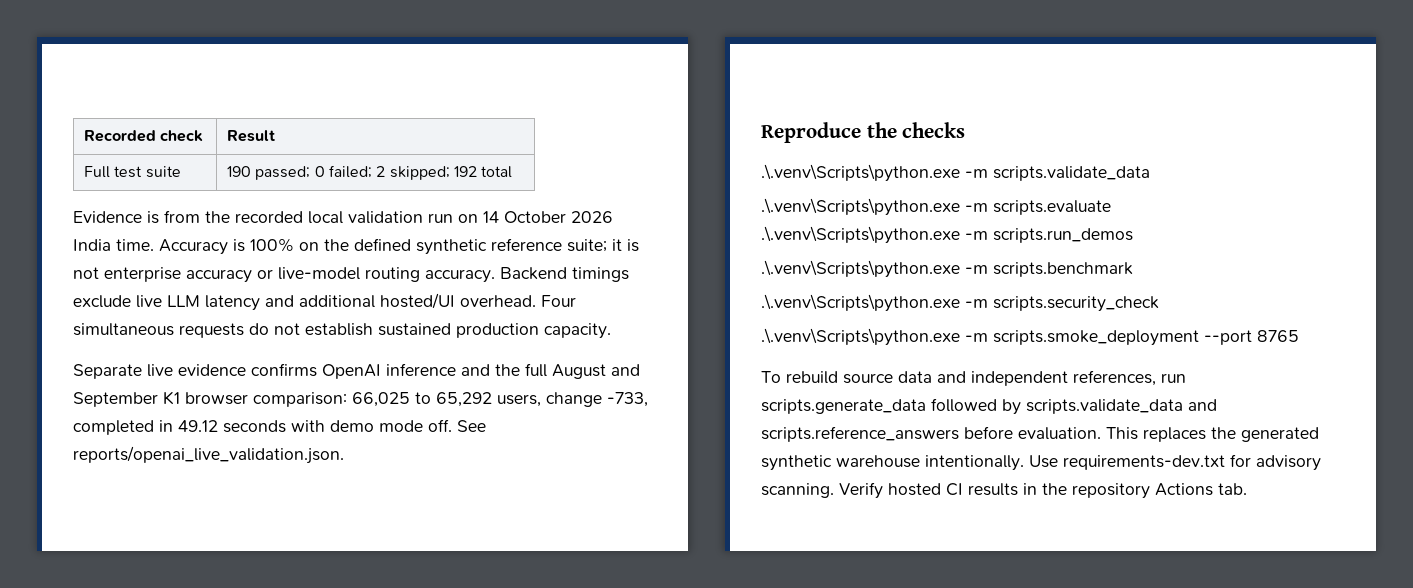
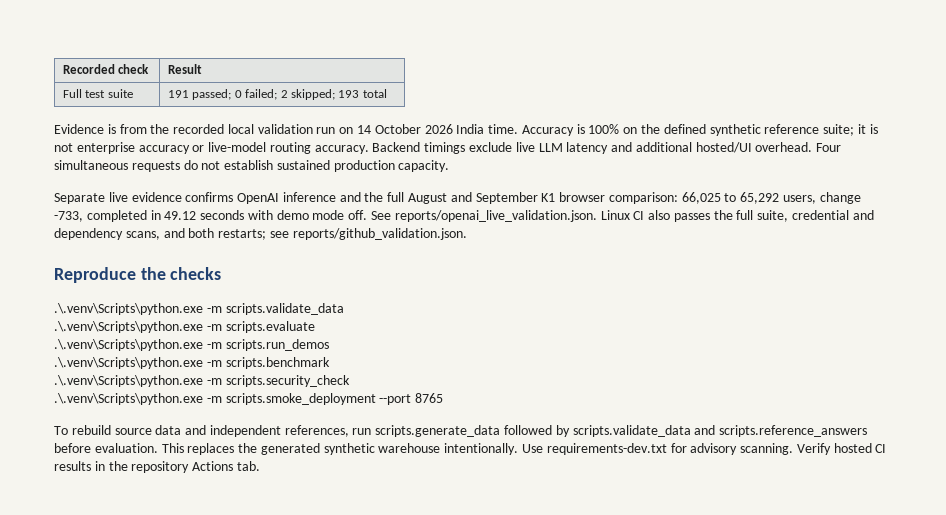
[227,166,252,177] 190 -> [168,90,190,98] 191
[454,166,478,177] 192 -> [338,90,360,98] 193
(344, 455) none -> [600,210,874,222] [54,228,467,240] Linux CI also passes the full suite, credential and dependency scans, and both restarts; see reports/github_validation.json.

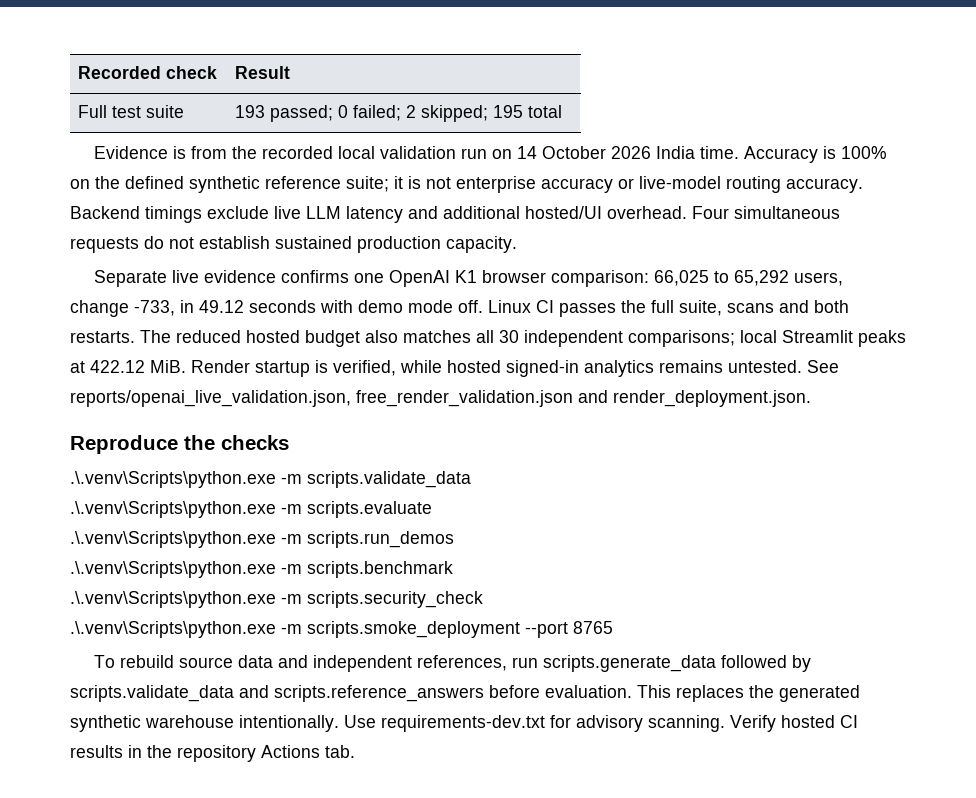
[168,90,190,98] 191 -> [235,105,266,118] 193
[338,90,360,98] 193 -> [493,105,524,118] 195
[237,192,538,204] OpenAI inference and the full August and September -> [354,270,451,287] one OpenAI
[86,210,147,222] completed -> (175, 308) none
[371,210,597,222] See reports/openai_live_validation.json. -> (483, 306) none
[648,210,671,220] also -> (554, 306) none
[792,210,874,220] [54,228,467,240] credential and dependency scans, and both restarts; see reports/github_validation.json. -> [727,300,849,313] [70,330,906,347] [70,360,839,377] [70,390,811,407] scans and both restarts. The reduced hosted budget also matches all 30 independent comparisons; local Streamlit peaks at 422.12 MiB. Render startup is verified, while hosted signed-in analytics remains untested. See reports/openai_live_validation.json, free_render_validation.json and render_deployment.json.

